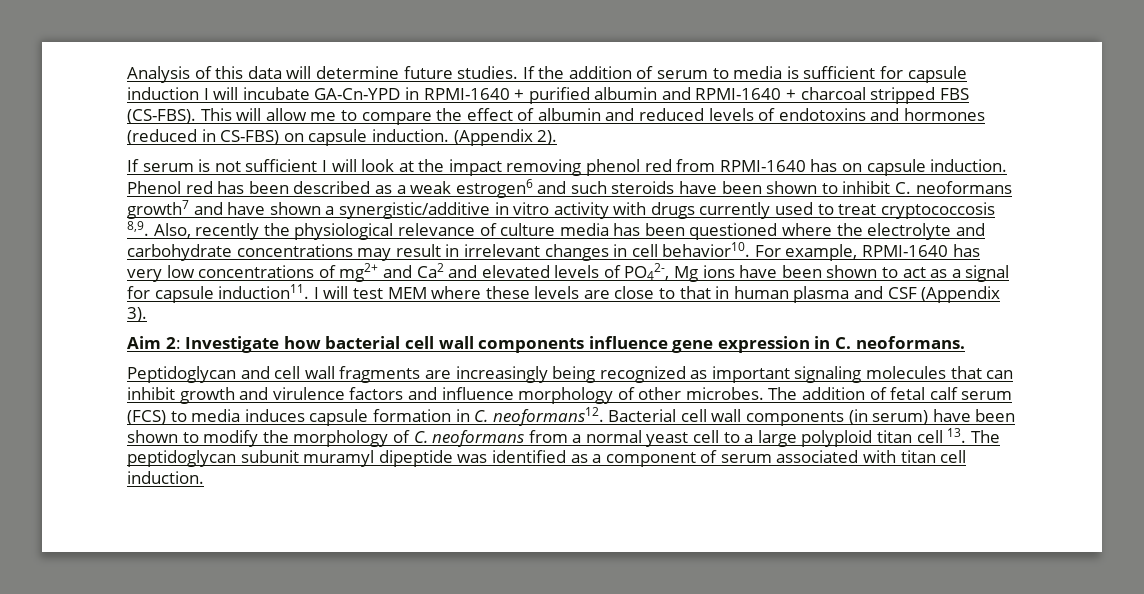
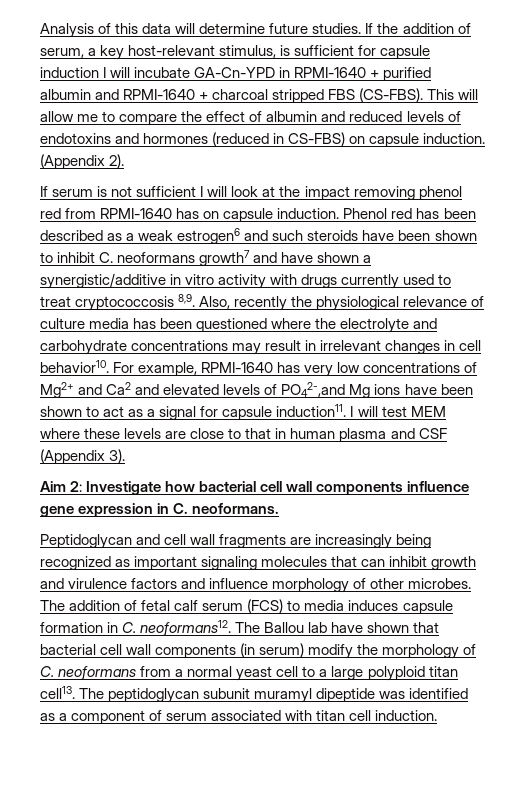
[657,66,783,79] serum to media -> [40,45,277,60] serum, a key host-relevant stimulus,
[339,263,379,282] mg2+ -> [40,382,74,398] Mg2+
[624,263,670,280] PO42-, -> [281,382,346,397] PO42-,and
[608,409,677,422] Bacterial -> [235,622,440,633] [40,644,96,655] The Ballou lab have shown that bacterial
[932,409,1016,422] [127,430,199,443] have been shown to -> (305, 650) none
[916,428,967,443] cell 13. -> [40,686,75,699] cell13.

